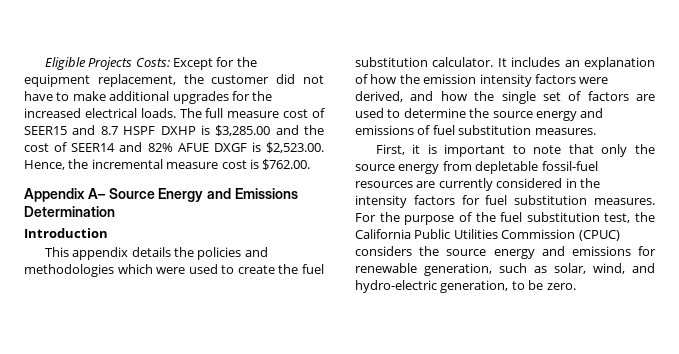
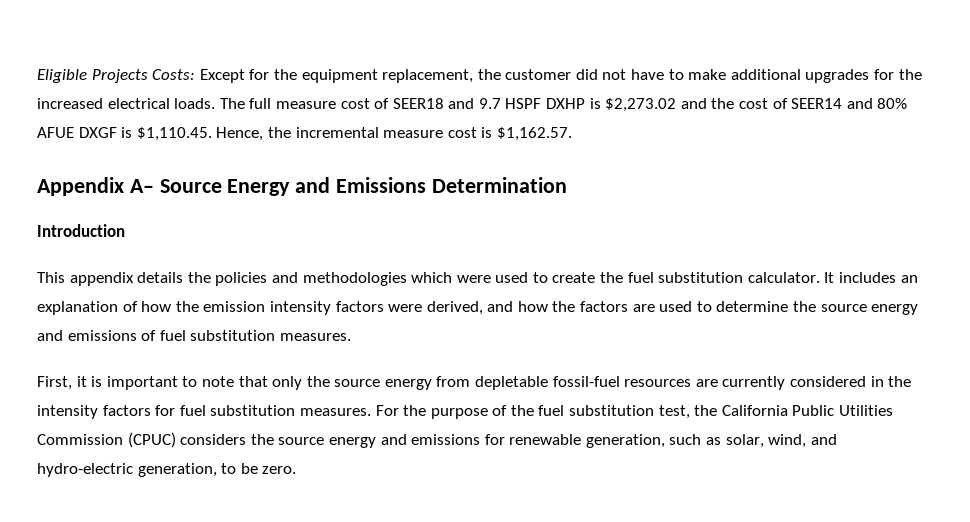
[24,125,118,135] SEER15 and 8.7 -> [392,98,501,109] SEER18 and 9.7
[215,125,271,136] $3,285.00 -> [605,98,677,112] $2,273.02
[147,143,173,152] 82% -> [877,98,908,109] 80%
[266,142,324,153] $2,523.00. -> [136,127,212,141] $1,110.45.
[262,159,311,170] $762.00. -> [496,127,572,141] $1,162.57.
[501,91,582,104] single set of -> (576, 306) none

